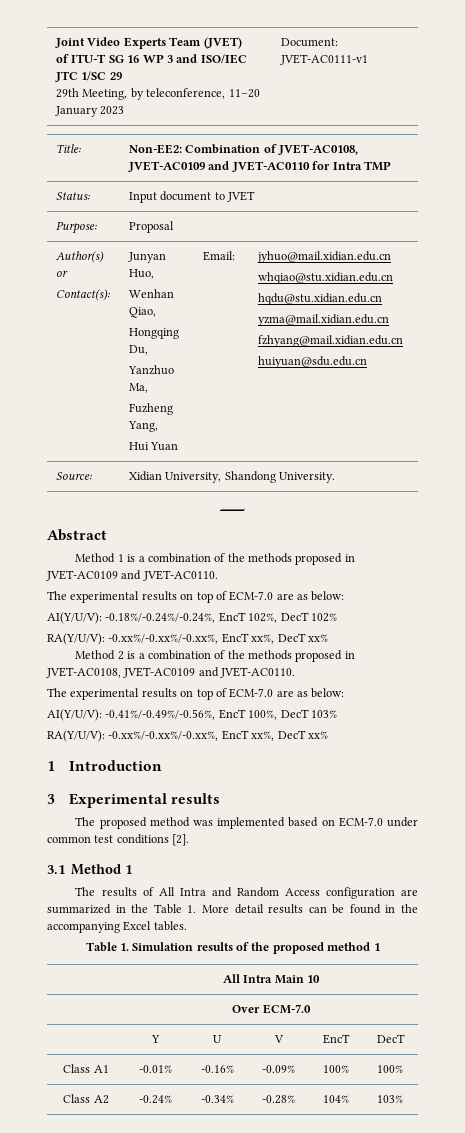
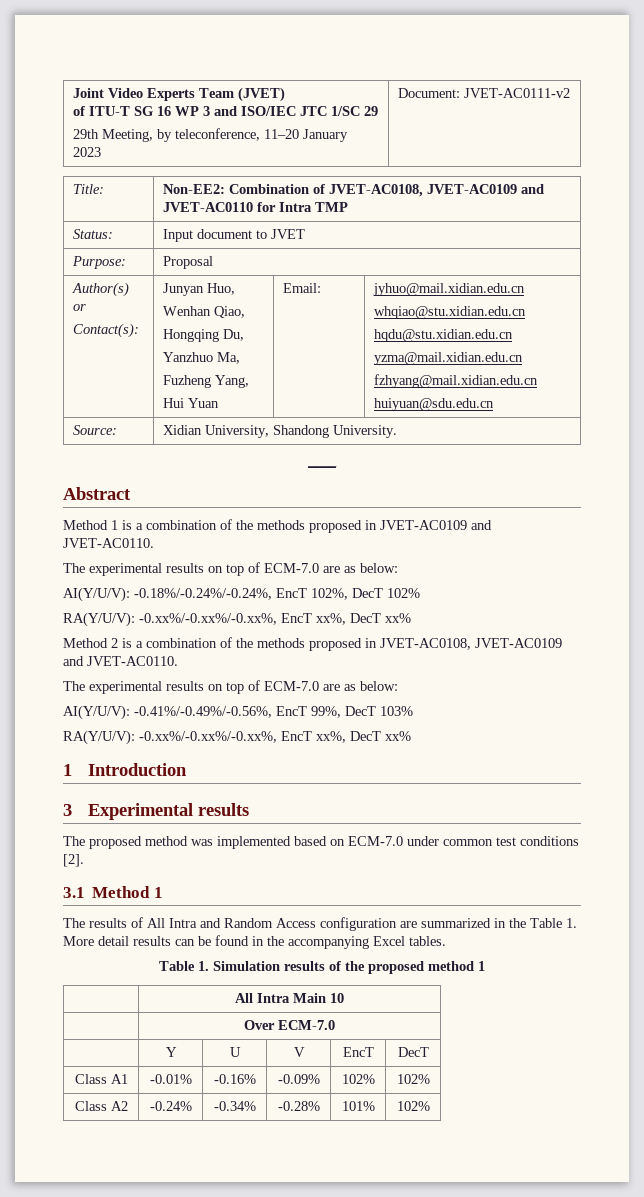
[280,54,369,65] JVET-AC0111-v1 -> [464,88,571,98] JVET-AC0111-v2
[248,710,278,720] 100%, -> [311,706,341,718] 99%,
[323,1065,349,1073] [377,1065,403,1073] 100% | 100% -> [341,1074,375,1084] [396,1074,430,1084] 102% | 102%
[323,1095,349,1103] [377,1095,403,1103] 104% | 103% -> [341,1101,375,1111] [396,1101,430,1111] 101% | 102%

